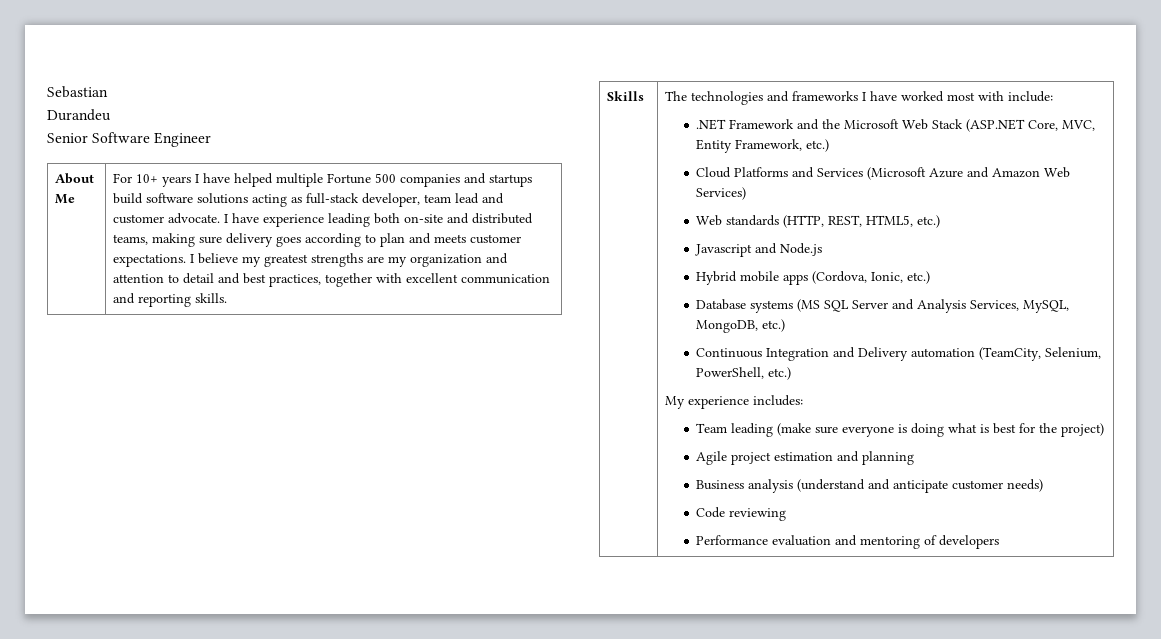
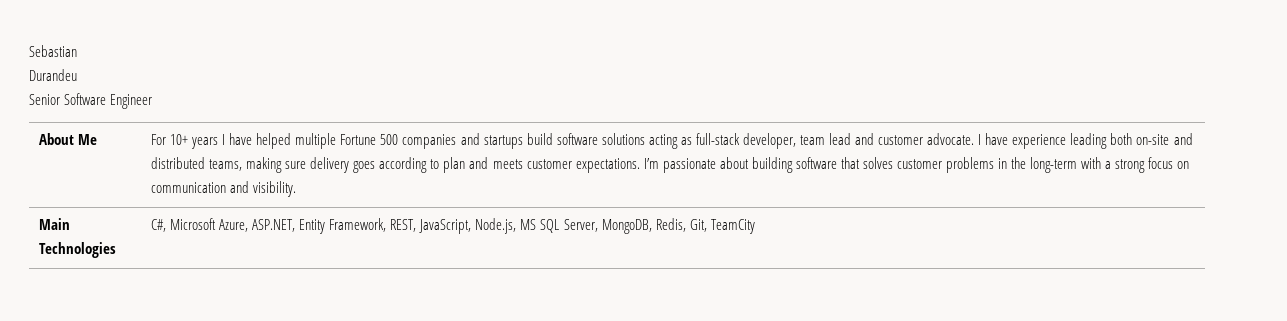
[190,253,509,267] [113,273,551,287] [113,293,228,307] [607,91,645,101] [665,91,1054,105] [696,119,1096,132] [696,139,830,153] [696,167,1071,180] [696,187,747,200] [696,215,941,228] [695,243,823,257] [696,271,931,285] [696,299,1070,313] [696,319,786,333] [696,347,1102,361] [696,367,792,380] [665,395,804,409] [696,423,1105,437] [696,451,915,465] [696,479,1044,493] [696,507,787,521] [696,535,1000,549] I believe my greatest strengths are my organization and attention to detail and best practices, together with excellent communication and reporting skills. // Skills | The technologies and frameworks I have worked most with include: // .NET Framework and the Microsoft Web Stack (ASP.NET Core, MVC, Entity Framework, etc.) // Cloud Platforms and Services (Microsoft Azure and Amazon Web Services) // Web standards (HTTP, REST, HTML5, etc.) // Javascript and Node.js // Hybrid mobile apps (Cordova, Ionic, etc.) // Database systems (MS SQL Server and Analysis Services, MySQL, MongoDB, etc.) // Continuous Integration and Delivery automation (TeamCity, Selenium, PowerShell, etc.) // My experience includes: // Team leading (make sure everyone is doing what is best for the project) // Agile project estimation and planning // Business analysis (understand and anticipate customer needs) // Code reviewing // Performance evaluation and mentoring of developers -> [643,157,1190,173] [150,181,297,197] [38,218,70,230] [38,242,116,258] [150,218,755,234] I’m passionate about building software that solves customer problems in the long-term with a strong focus on communication and visibility. // Main Technologies | C#, Microsoft Azure, ASP.NET, Entity Framework, REST, JavaScript, Node.js, MS SQL Server, MongoDB, Redis, Git, TeamCity

